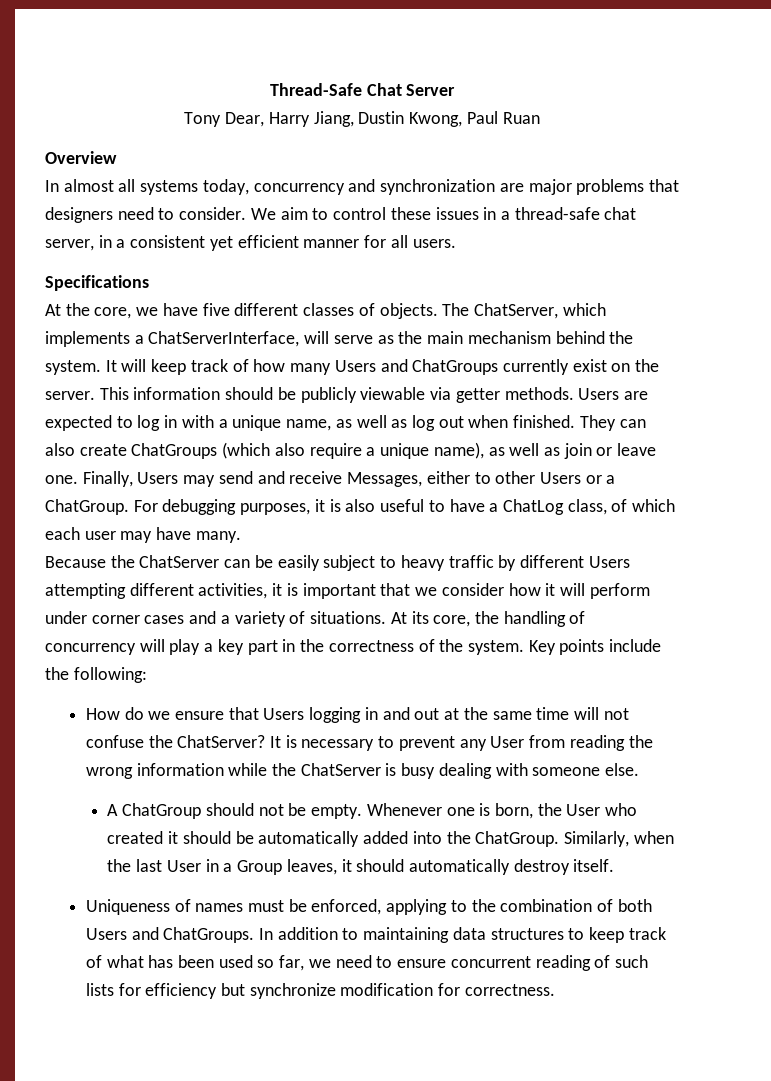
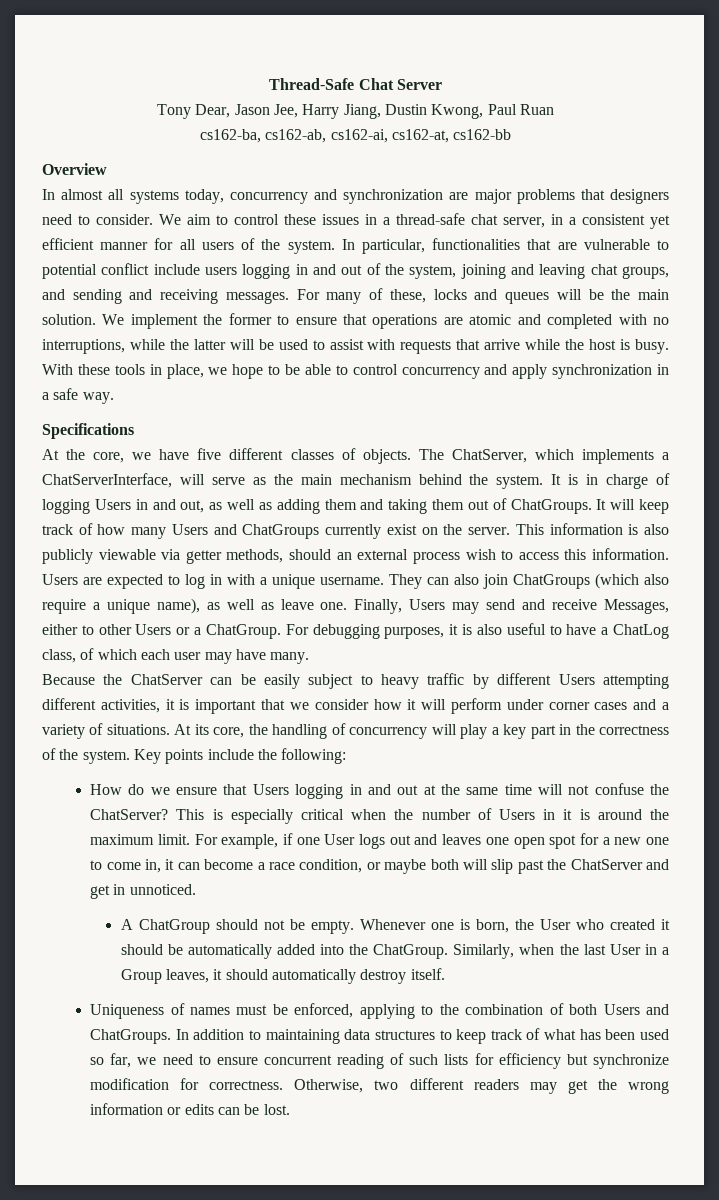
(265, 119) none -> [234,104,299,118] Jason Jee,
(540, 118) none -> [199,129,512,143] // cs162-ba, cs162-ab, cs162-ai, cs162-at, cs162-bb
[412,239,456,248] users. -> [201,238,669,254] [42,263,669,279] [42,288,670,304] [42,313,670,329] [42,339,670,354] [42,364,669,379] [42,388,114,404] users of the system. In particular, functionalities that are vulnerable to potential conflict include users logging in and out of the system, joining and leaving chat groups, and sending and receiving messages. For many of these, locks and queues will be the main solution. We implement the former to ensure that operations are atomic and completed with no interruptions, while the latter will be used to assist with requests that arrive while the host is busy. With these tools in place, we hope to be able to control concurrency and apply synchronization in a safe way.
(117, 366) none -> [568,473,671,489] [42,498,607,514] is in charge of logging Users in and out, as well as adding them and taking them out of ChatGroups. It
[225,387,296,400] should be -> [628,524,670,535] is also
[504,387,574,400] methods. -> [226,548,670,564] methods, should an external process wish to access this information.
[286,415,576,431] name, as well as log out when finished. -> [320,577,384,585] username.
[79,444,127,456] create -> [483,574,508,589] join
[563,443,613,459] join or -> (274, 606) none
[270,735,653,751] [85,763,640,779] It is necessary to prevent any User from reading the wrong information while the ChatServer is busy dealing with someone else. -> [176,808,669,824] [90,833,670,849] [90,859,669,874] [90,884,196,899] This is especially critical when the number of Users in it is around the maximum limit. For example, if one User logs out and leaves one open spot for a new one to come in, it can become a race condition, or maybe both will slip past the ChatServer and get in unnoticed.
(555, 990) none -> [294,1078,669,1094] [90,1103,290,1115] Otherwise, two different readers may get the wrong information or edits can be lost.

